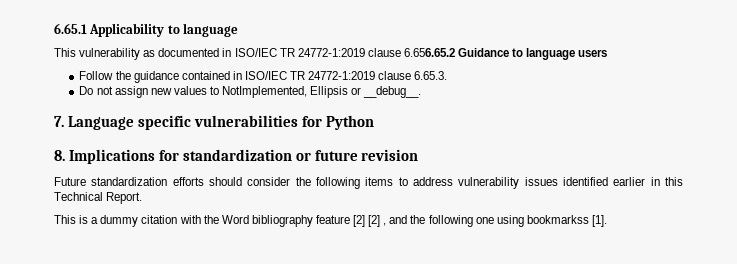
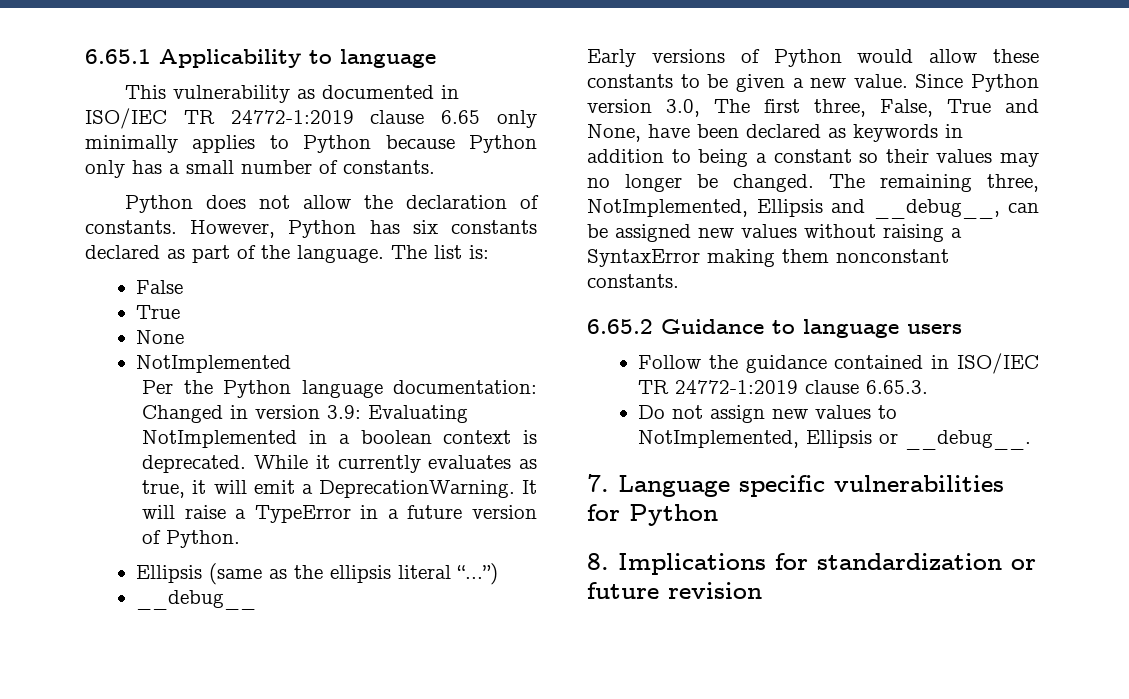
[403,48,455,57] 6.656.65.2 -> [441,110,537,128] [85,135,537,153] [85,160,435,178] [125,195,539,213] [85,220,537,238] [85,245,489,263] [136,280,184,294] [136,305,181,319] [136,330,185,344] [136,355,292,373] [142,380,537,398] [142,405,469,423] [142,430,537,448] [142,455,537,473] [142,480,537,498] [142,505,538,523] [142,530,241,548] [136,563,499,585] [136,590,257,610] [587,49,1039,67] [587,74,1039,92] [587,99,1039,117] [587,124,963,142] [587,149,1039,167] [587,174,1039,192] [587,199,1039,219] [587,224,962,242] [587,249,949,267] [587,274,679,288] [587,319,653,334] 6.65 only minimally applies to Python because Python only has a small number of constants. // Python does not allow the declaration of constants. However, Python has six constants declared as part of the language. The list is: // False // True // None // NotImplemented // Per the Python language documentation: Changed in version 3.9: Evaluating NotImplemented in a boolean context is deprecated. While it currently evaluates as true, it will emit a DeprecationWarning. It will raise a TypeError in a future version of Python. // Ellipsis (same as the ellipsis literal “...”) // __debug__ // Early versions of Python would allow these constants to be given a new value. Since Python version 3.0, The first three, False, True and None, have been declared as keywords in addition to being a constant so their values may no longer be changed. The remaining three, NotImplemented, Ellipsis and __debug__, can be assigned new values without raising a SyntaxError making them nonconstant constants. // 6.65.2
[54,177,683,189] [54,192,143,204] [54,215,607,227] // Future standardization efforts should consider the following items to address vulnerability issues identified earlier in this Technical Report. // This is a dummy citation with the Word bibliography feature [2] [2] , and the following one using bookmarkss [1]. -> (762, 590) none

